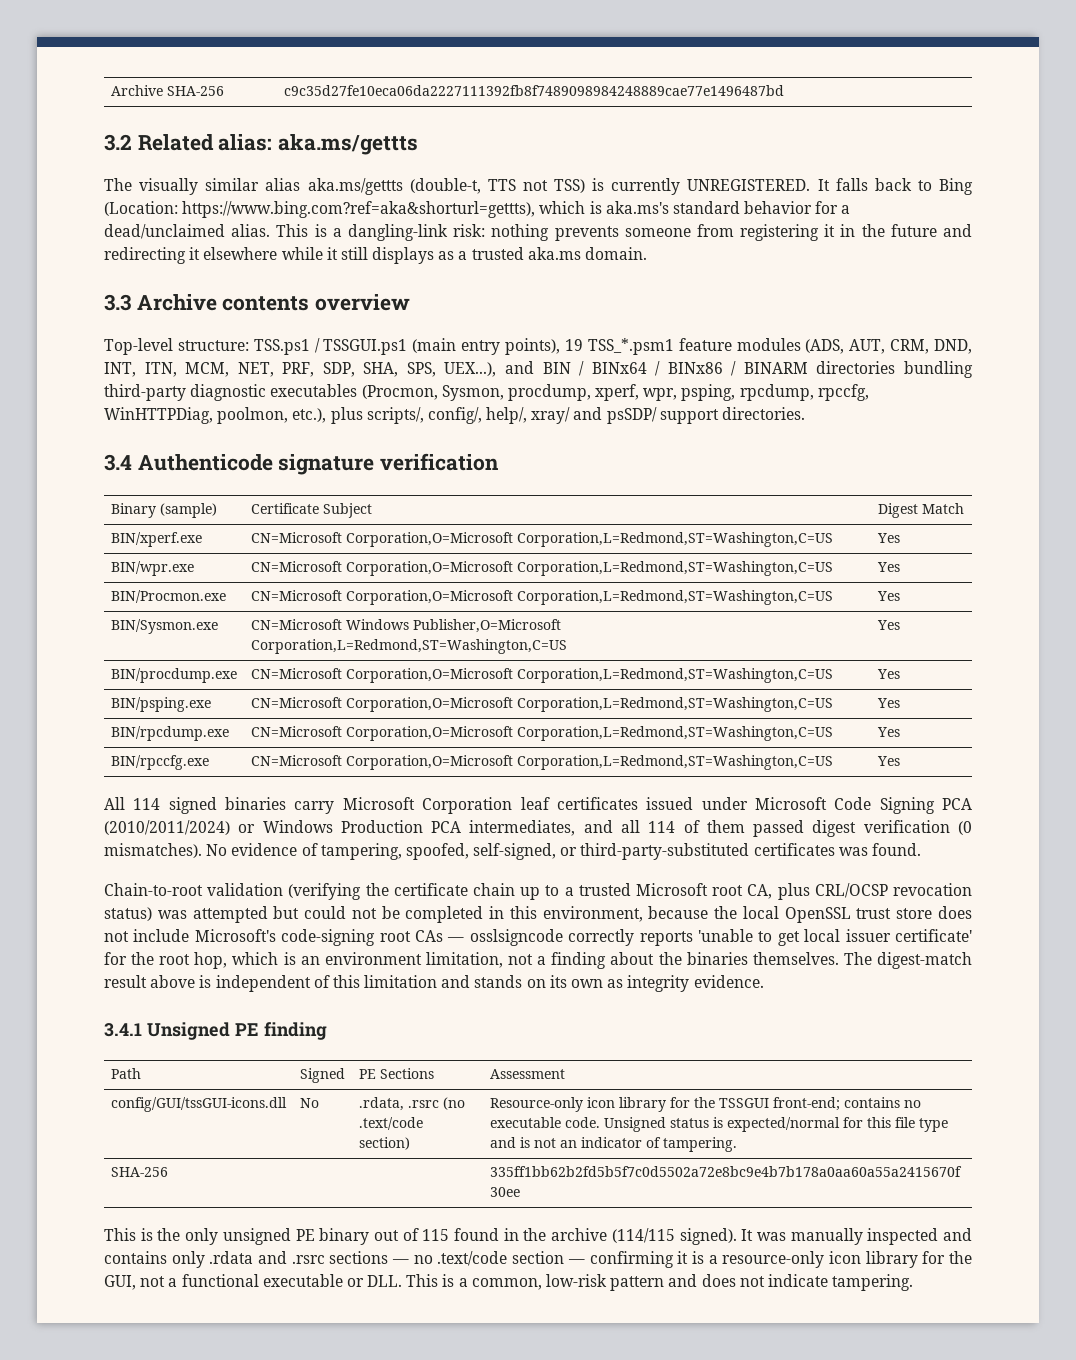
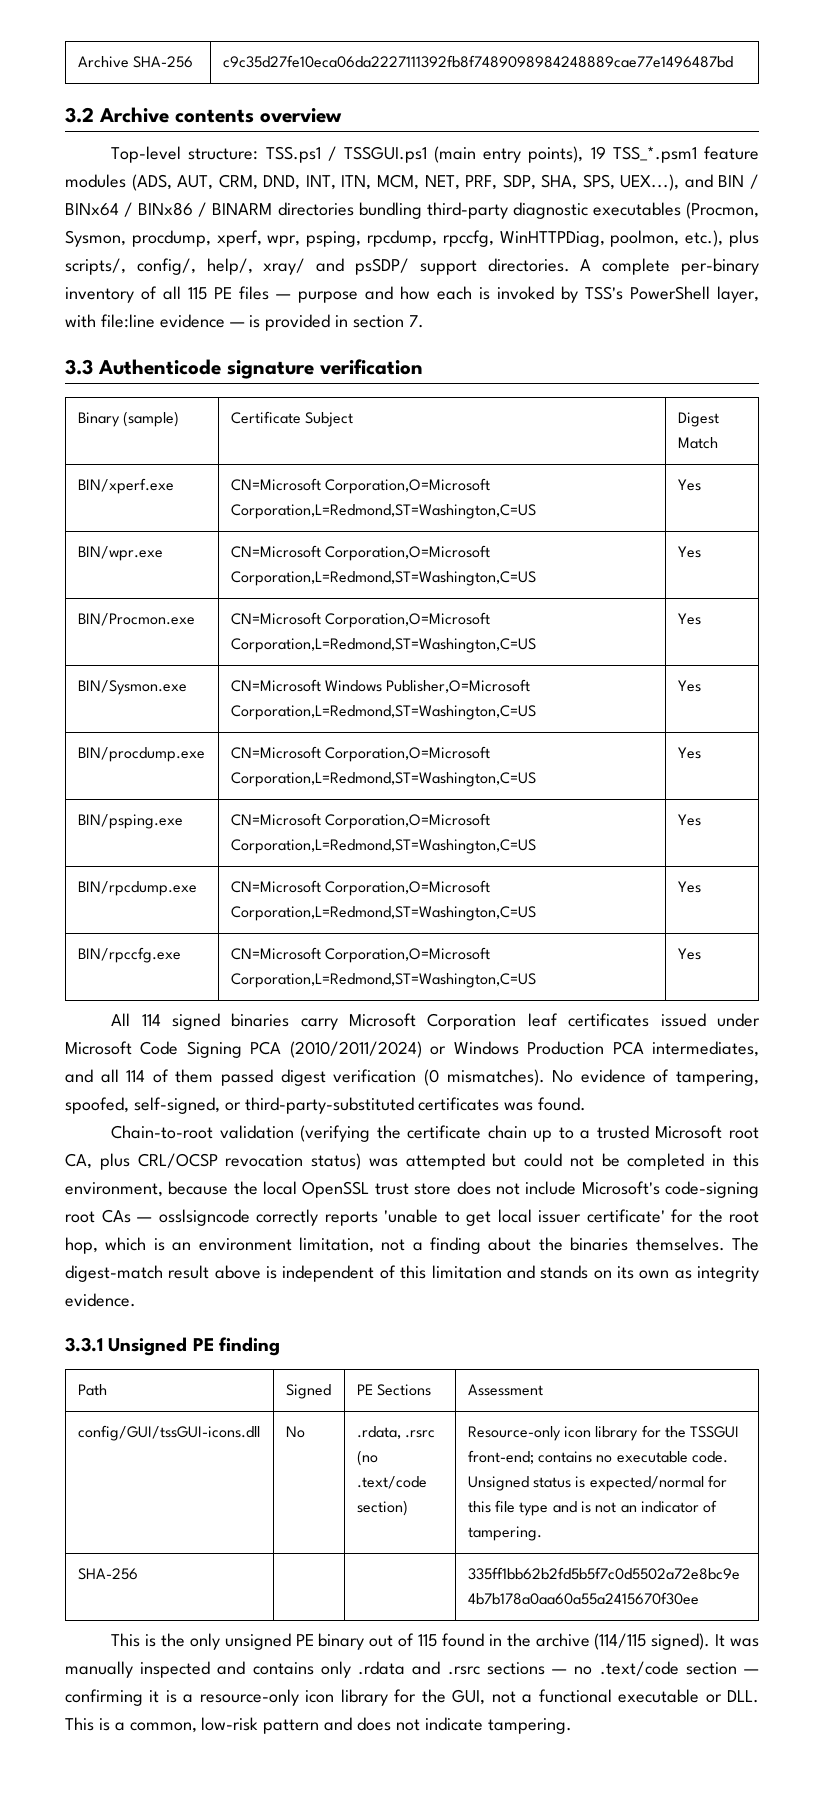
[137,134,419,155] [104,178,973,195] [104,201,851,218] [104,224,972,241] [104,247,648,264] [104,294,131,311] Related alias: aka.ms/gettts // The visually similar alias aka.ms/gettts (double-t, TTS not TSS) is currently UNREGISTERED. It falls back to Bing (Location: https://www.bing.com?ref=aka&shorturl=gettts), which is aka.ms's standard behavior for a dead/unclaimed alias. This is a dangling-link risk: nothing prevents someone from registering it in the future and redirecting it elsewhere while it still displays as a trusted aka.ms domain. // 3.3 -> (94, 115) none
[104,454,132,471] // 3.4 -> [580,258,759,275] [65,286,759,303] [65,314,424,331] [65,359,93,375] A complete per-binary inventory of all 115 PE files — purpose and how each is invoked by TSS's PowerShell layer, with file:line evidence — is provided in section 7. // 3.3
[104,1023,142,1037] 3.4.1 -> [65,1337,103,1352] 3.3.1

